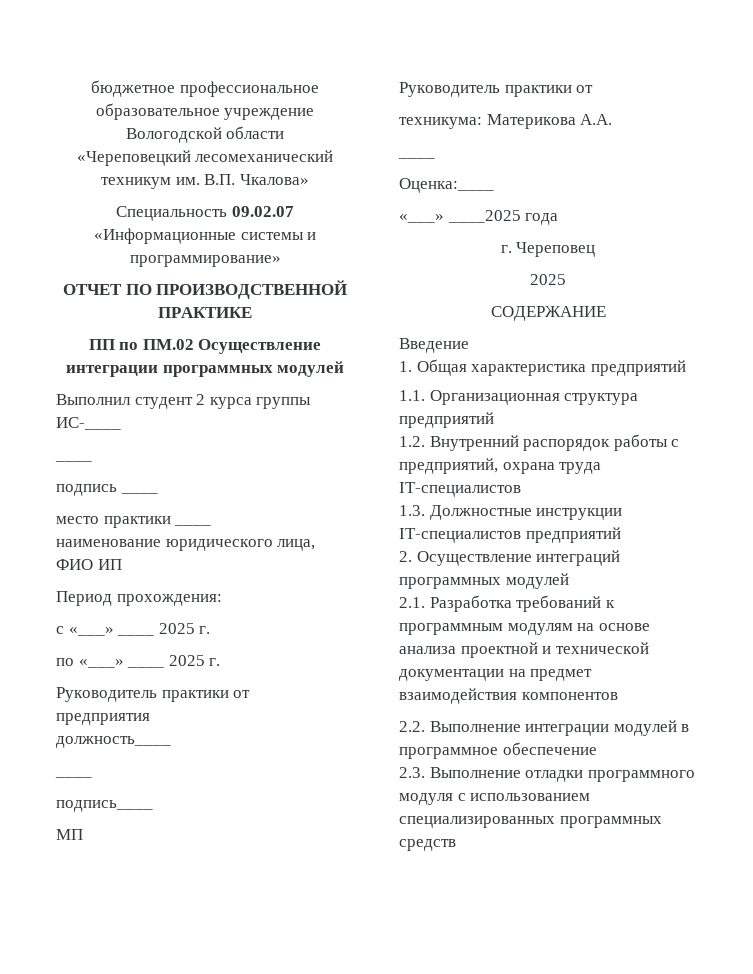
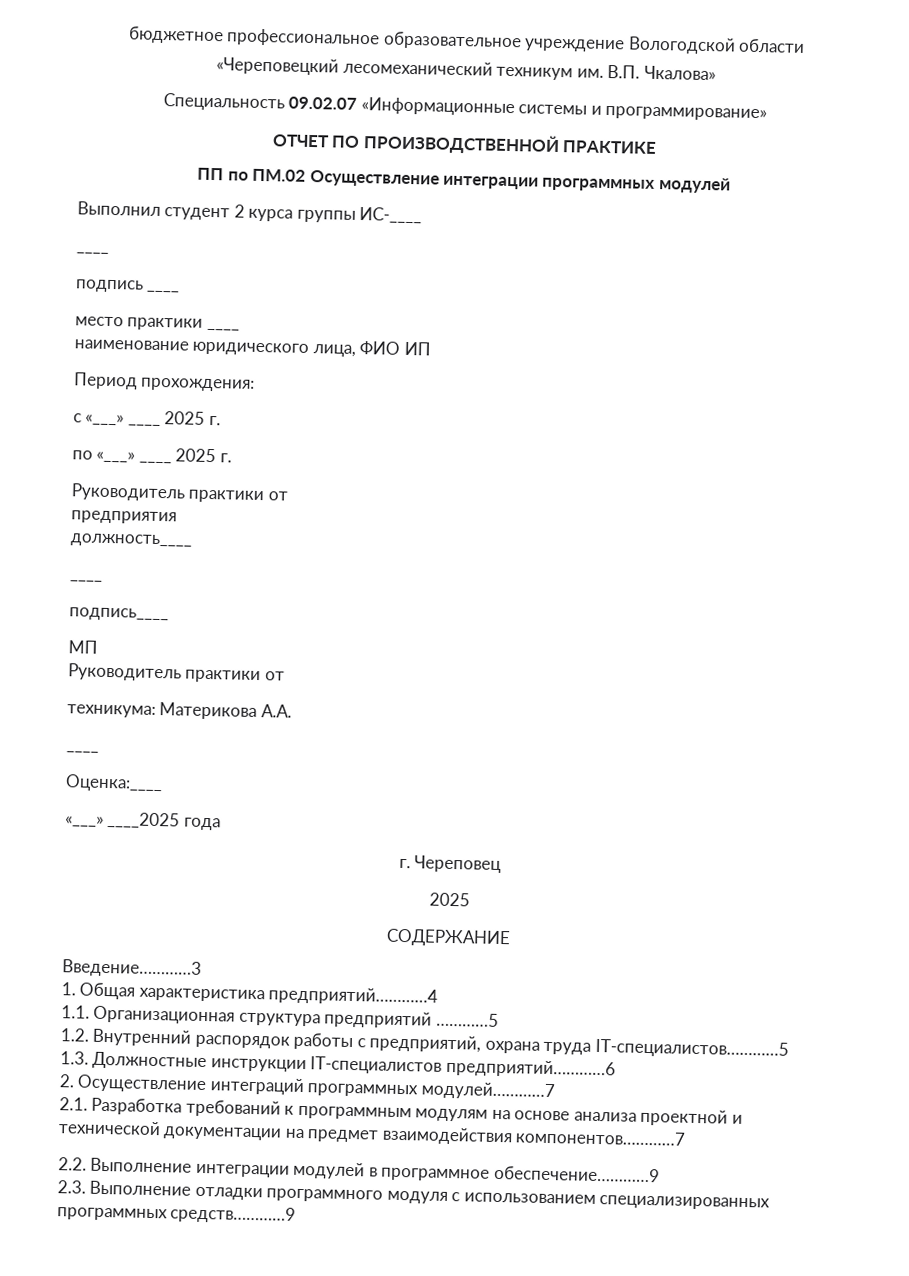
[399,338,469,353] Введение -> [62,959,202,978] Введение…………3
[590,360,686,376] предприятий -> [268,986,439,1006] предприятий…………4
(494, 420) none -> [435,1012,499,1027] …………5
[399,482,521,497] IT-специалистов -> [594,1038,789,1059] IT-специалистов…………5
[525,527,621,543] предприятий -> [445,1058,616,1079] предприятий…………6
[505,573,569,589] модулей -> [420,1081,555,1101] модулей…………7
[521,692,618,700] компонентов -> [515,1129,687,1146] компонентов…………7
[502,742,597,755] обеспечение -> [493,1165,660,1183] обеспечение…………9
[399,839,456,851] средств -> [170,1205,297,1224] средств…………9

